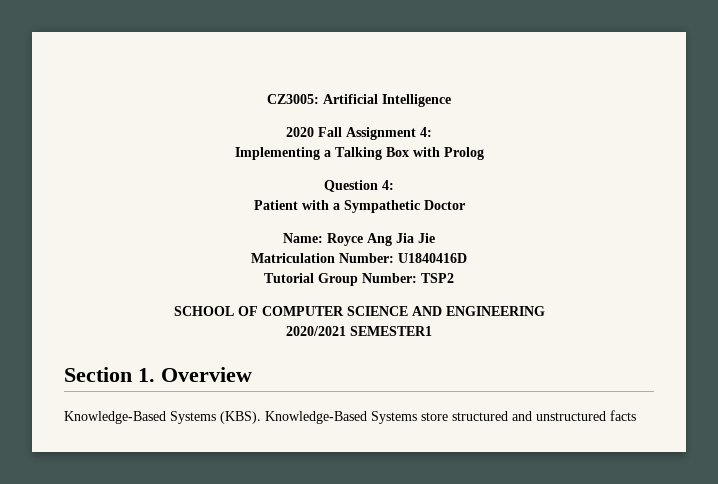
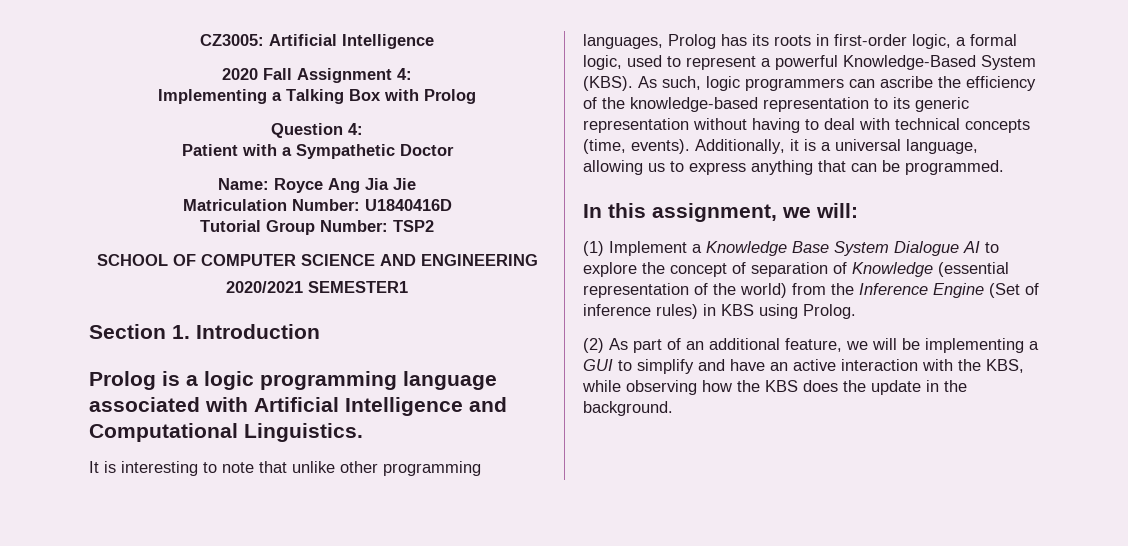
[161,367,252,382] [64,410,636,424] Overview // Knowledge-Based Systems (KBS). Knowledge-Based Systems store structured and unstructured facts -> [196,324,320,339] [89,371,497,390] [89,397,507,416] [89,423,363,442] [89,461,481,476] [583,34,1017,49] [583,55,1036,70] [583,76,1036,91] [583,97,969,112] [583,118,1030,133] [583,139,978,154] [583,160,1004,175] [583,203,858,222] [583,241,999,256] [583,262,1009,277] [583,283,1039,298] [583,304,856,319] [583,338,1039,353] [583,359,1024,374] [582,380,967,395] [583,401,673,416] Introduction // Prolog is a logic programming language associated with Artificial Intelligence and Computational Linguistics. // It is interesting to note that unlike other programming languages, Prolog has its roots in first-order logic, a formal logic, used to represent a powerful Knowledge-Based System (KBS). As such, logic programmers can ascribe the efficiency of the knowledge-based representation to its generic representation without having to deal with technical concepts (time, events). Additionally, it is a universal language, allowing us to express anything that can be programmed. // In this assignment, we will: // (1) Implement a Knowledge Base System Dialogue AI to explore the concept of separation of Knowledge (essential representation of the world) from the Inference Engine (Set of inference rules) in KBS using Prolog. // (2) As part of an additional feature, we will be implementing a GUI to simplify and have an active interaction with the KBS, while observing how the KBS does the update in the background.

